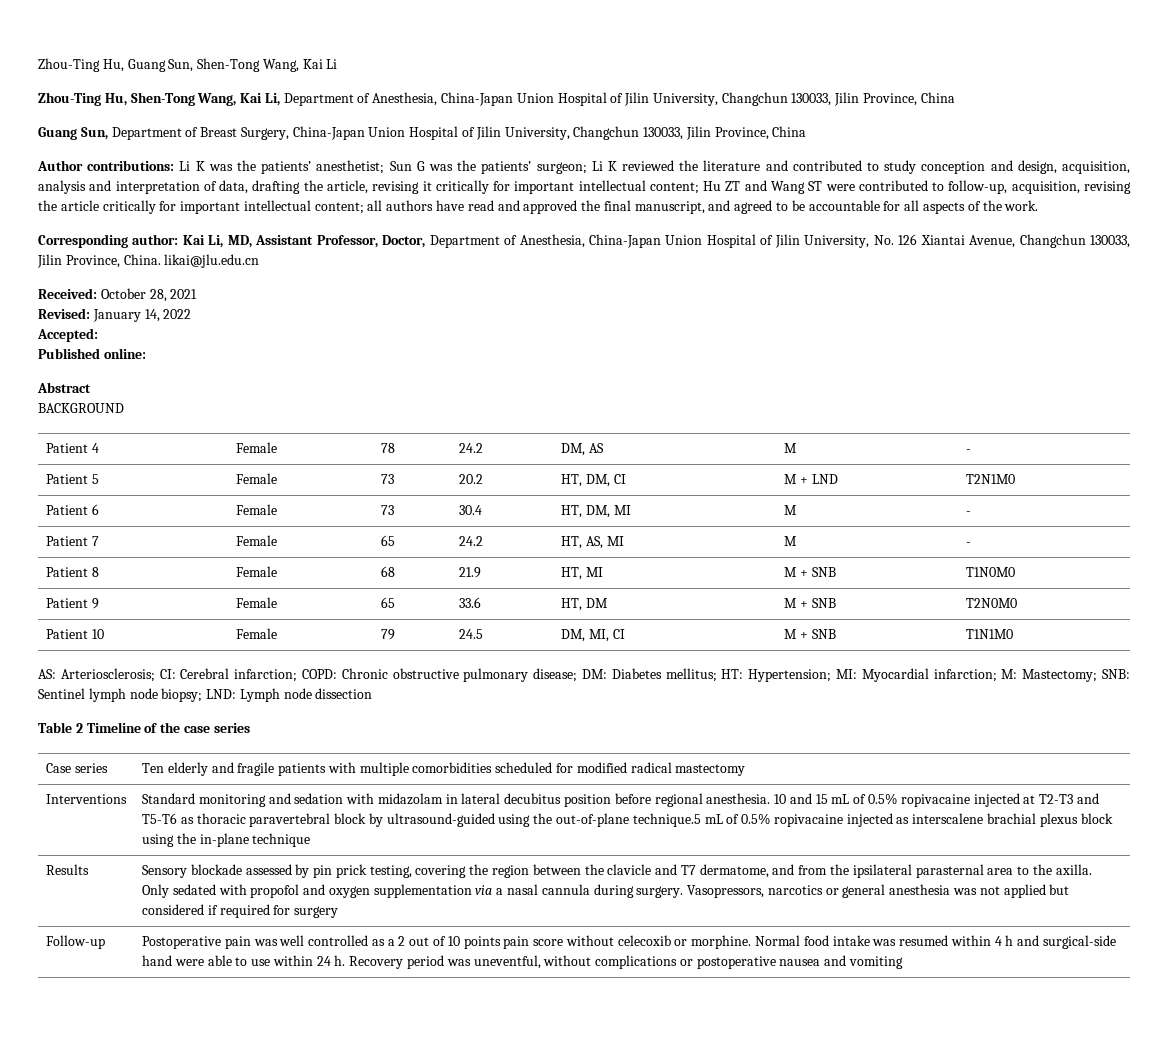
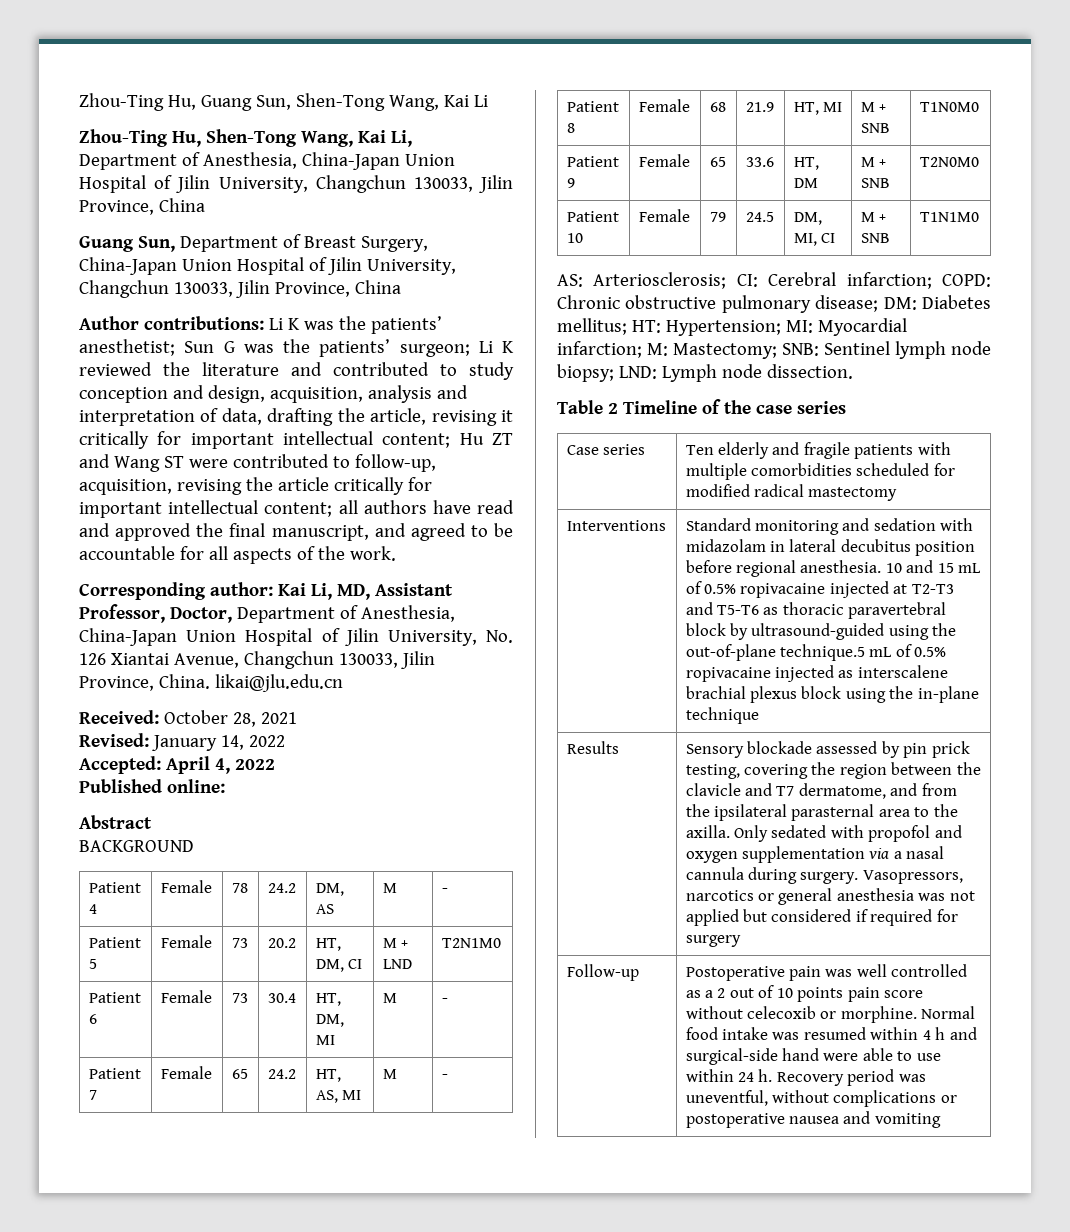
(98, 335) none -> [165,756,275,774] April 4, 2022
[315,688,373,699] dissection -> [766,364,853,379] dissection.

